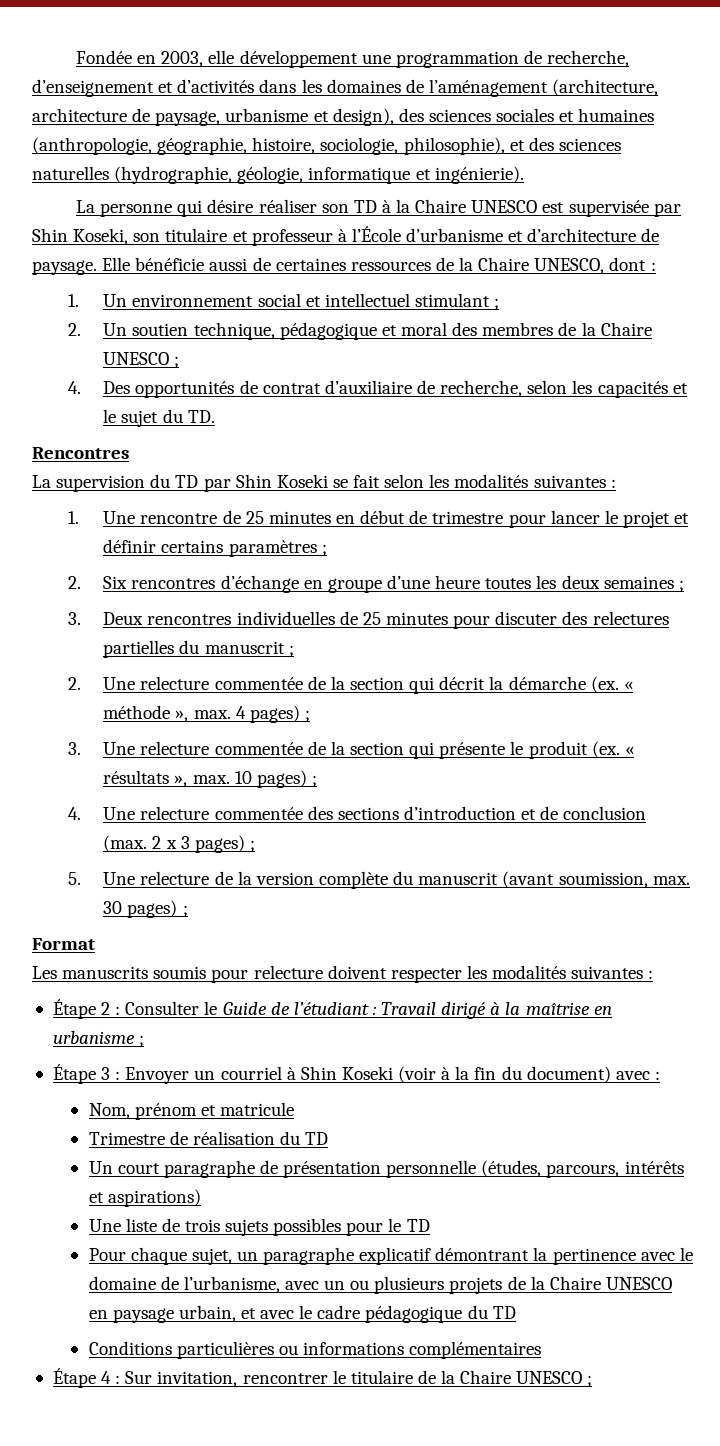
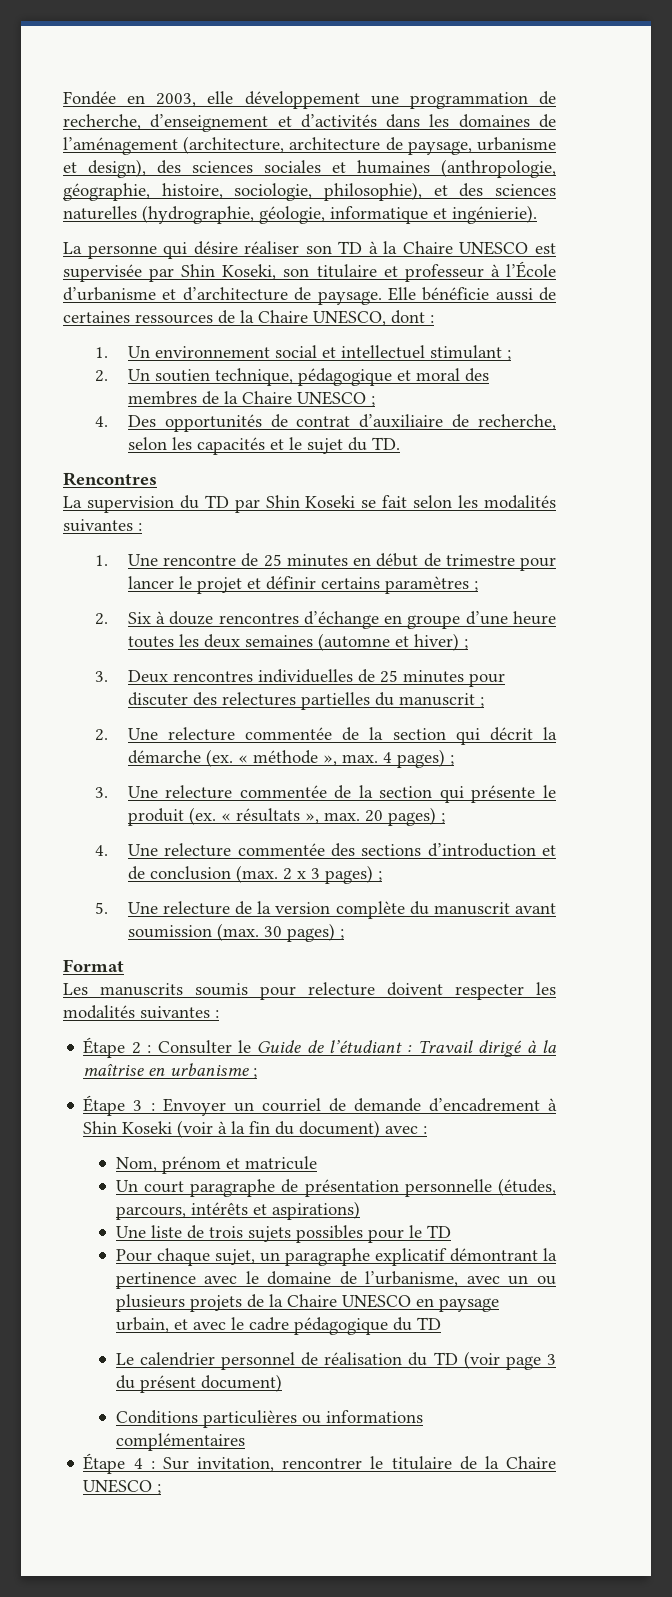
(128, 582) none -> [156,611,214,625] à douze
(674, 582) none -> [317,633,459,651] (automne et hiver)
[234,771,252,784] 10 -> [364,810,383,822] 20
[502,871,690,888] (avant soumission, max. -> [514,903,556,914] [127,923,259,941] avant soumission (max.
(282, 1073) none -> [328,1098,540,1112] de demande d’encadrement
[88,1131,329,1145] // Trimestre de réalisation du TD -> (317, 1163) none
(516, 1312) none -> [115,1351,556,1370] [115,1374,282,1393] // Le calendrier personnel de réalisation du TD (voir page 3 du présent document)

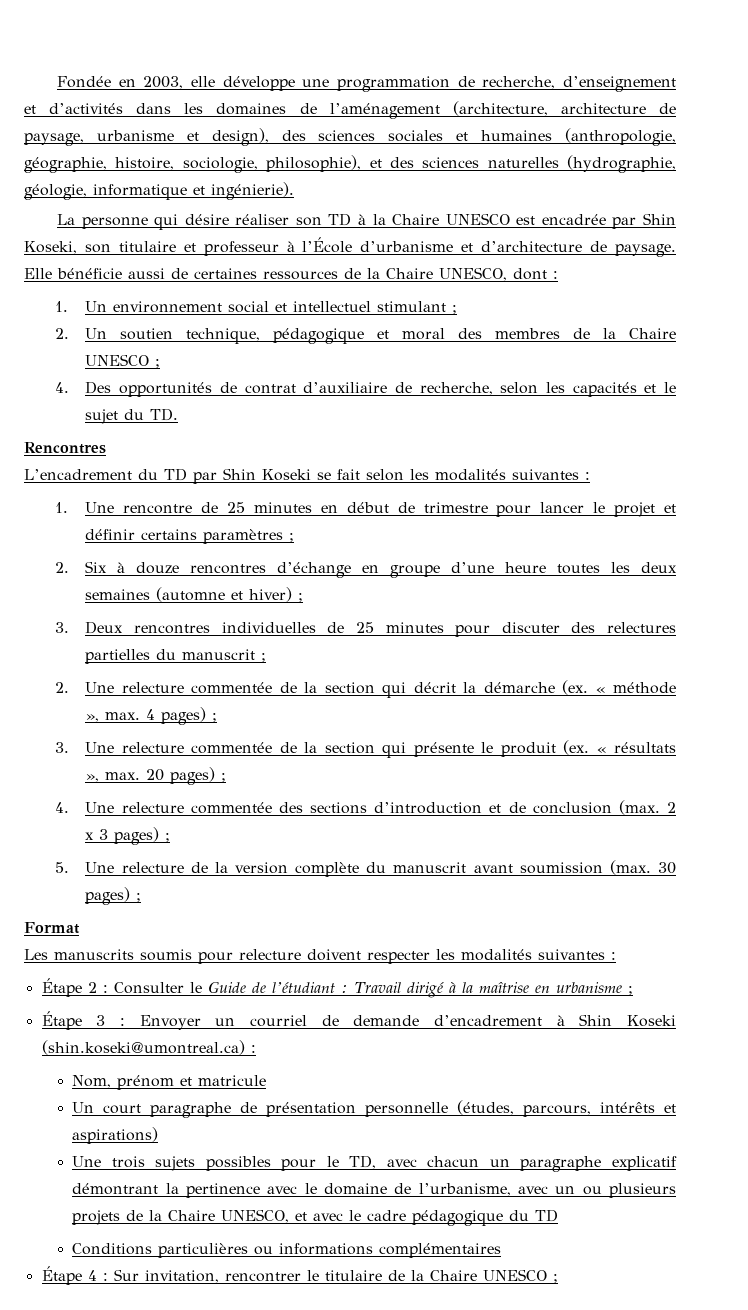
[244,91,360,109] développement -> [222,76,295,91] développe
[63,264,142,282] supervisée -> [541,214,606,225] encadrée
[63,496,174,513] La supervision -> [24,469,132,480] L’encadrement
[177,1120,419,1138] (voir à la fin du document) avec -> [41,1040,245,1055] (shin.koseki@umontreal.ca)
[150,1225,204,1239] liste de -> (102, 1161) none
[426,1225,451,1238] [115,1248,255,1266] TD // Pour chaque sujet, -> [349,1155,480,1169] TD, avec chacun
[341,1294,499,1312] [115,1317,169,1333] UNESCO en paysage urbain, -> [221,1209,290,1223] UNESCO,
[115,1351,556,1370] [115,1374,282,1393] // Le calendrier personnel de réalisation du TD (voir page 3 du présent document) -> (559, 1215) none

